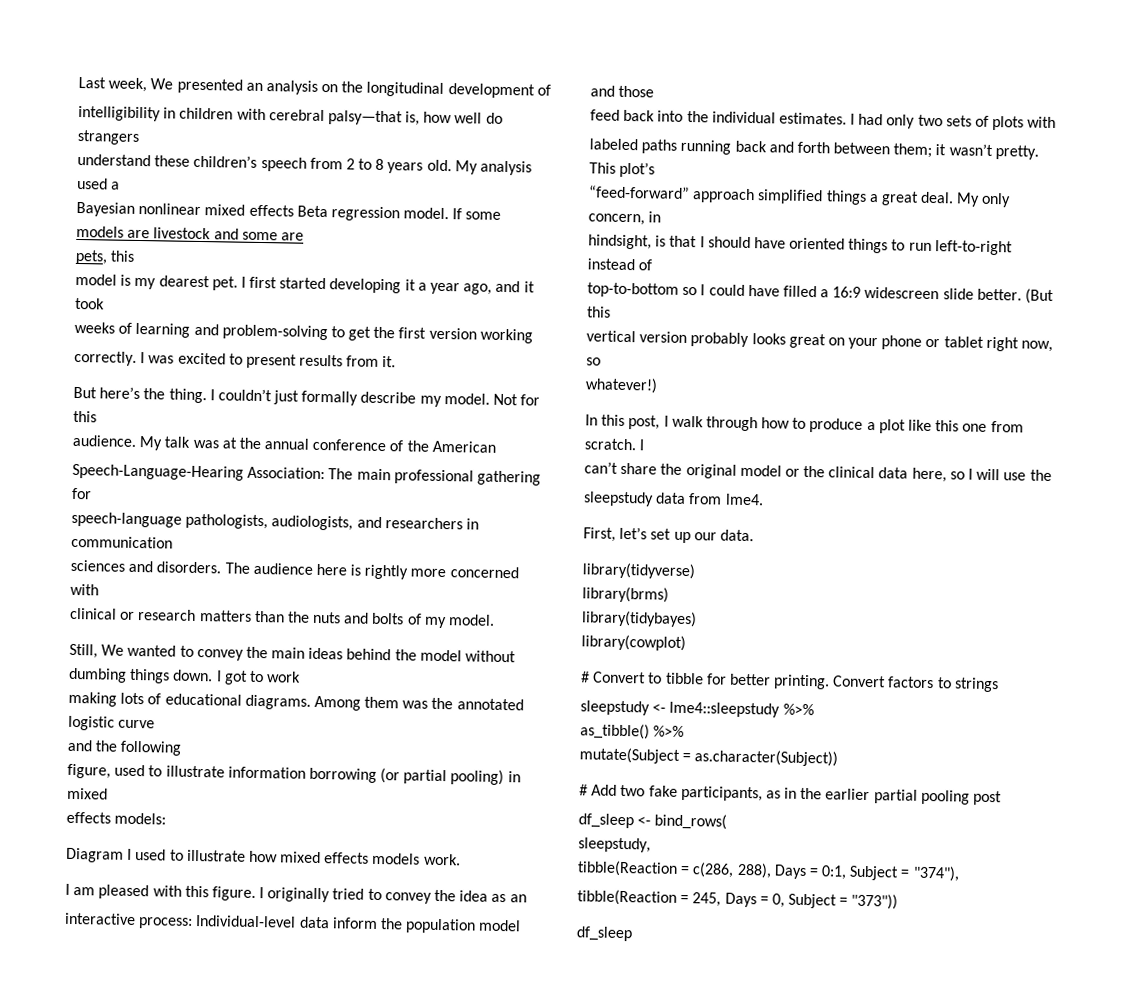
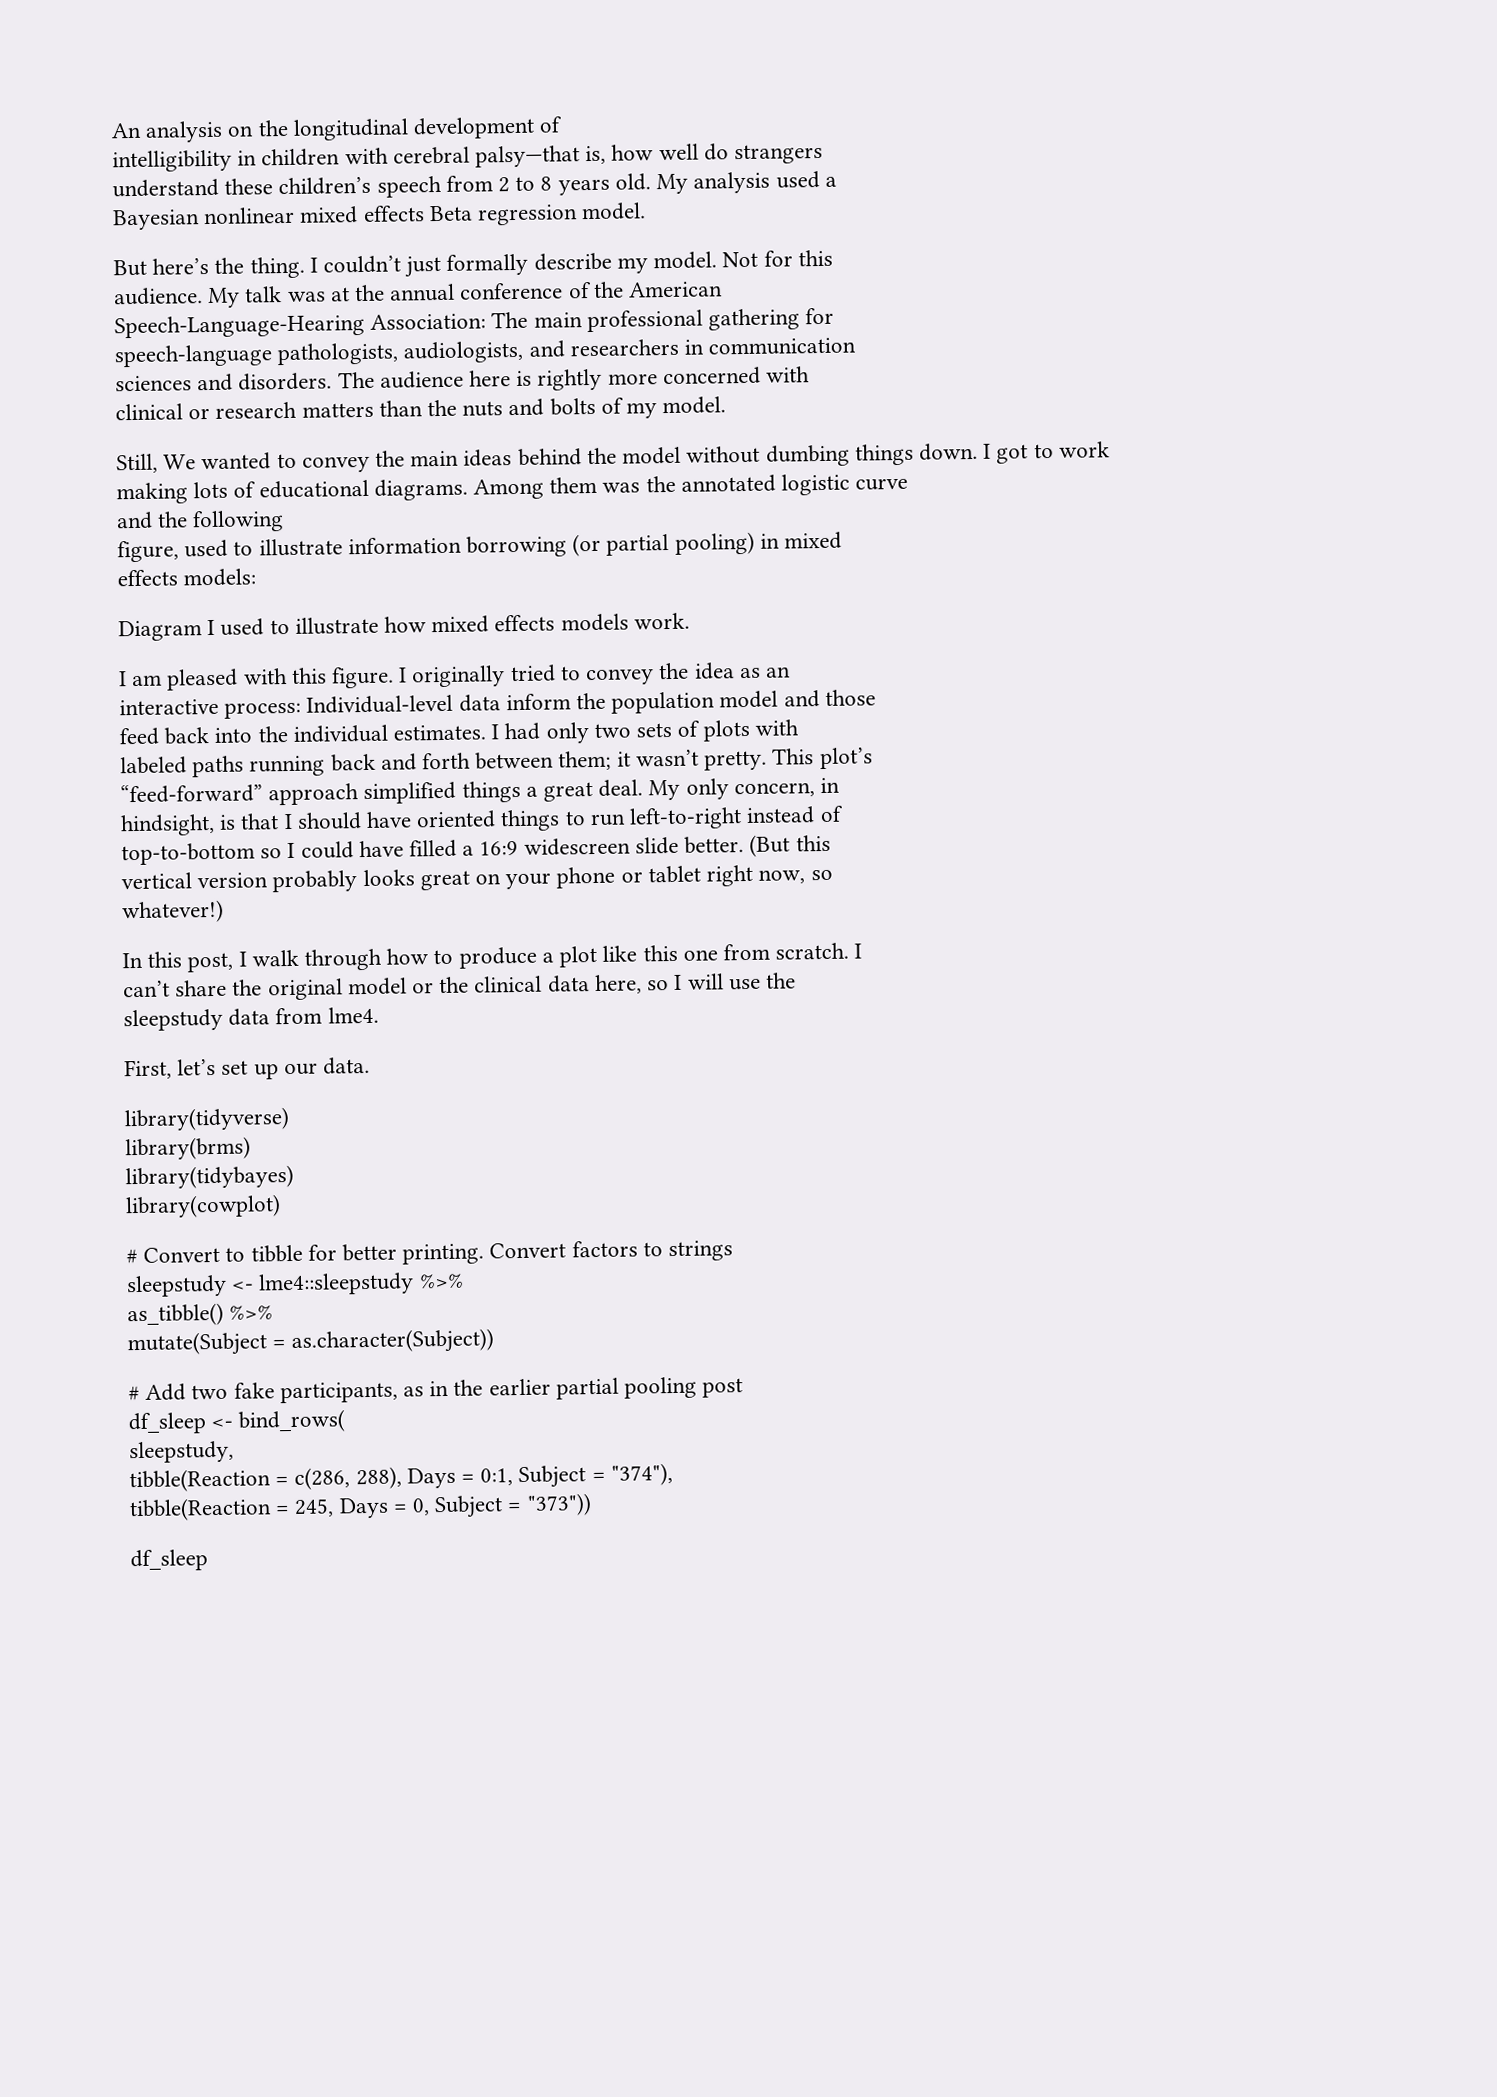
[78,76,263,94] Last week, We presented an -> [111,122,142,139] An
[452,208,502,220] [76,225,304,241] [75,249,136,265] [75,273,535,295] [75,297,105,310] [74,321,533,344] [74,350,397,369] If some models are livestock and some are // pets, this // model is my dearest pet. I first started developing it a year ago, and it took // weeks of learning and problem-solving to get the first version working // correctly. I was excited to present results from it. -> (647, 211) none

